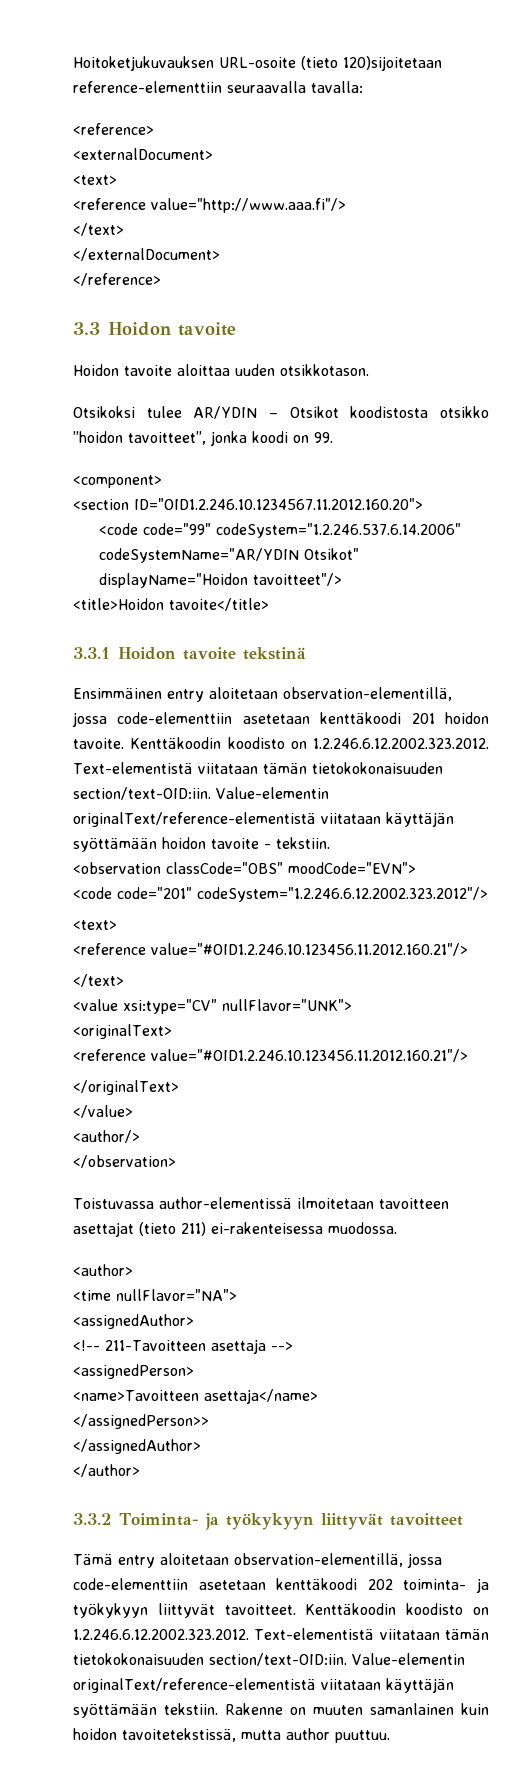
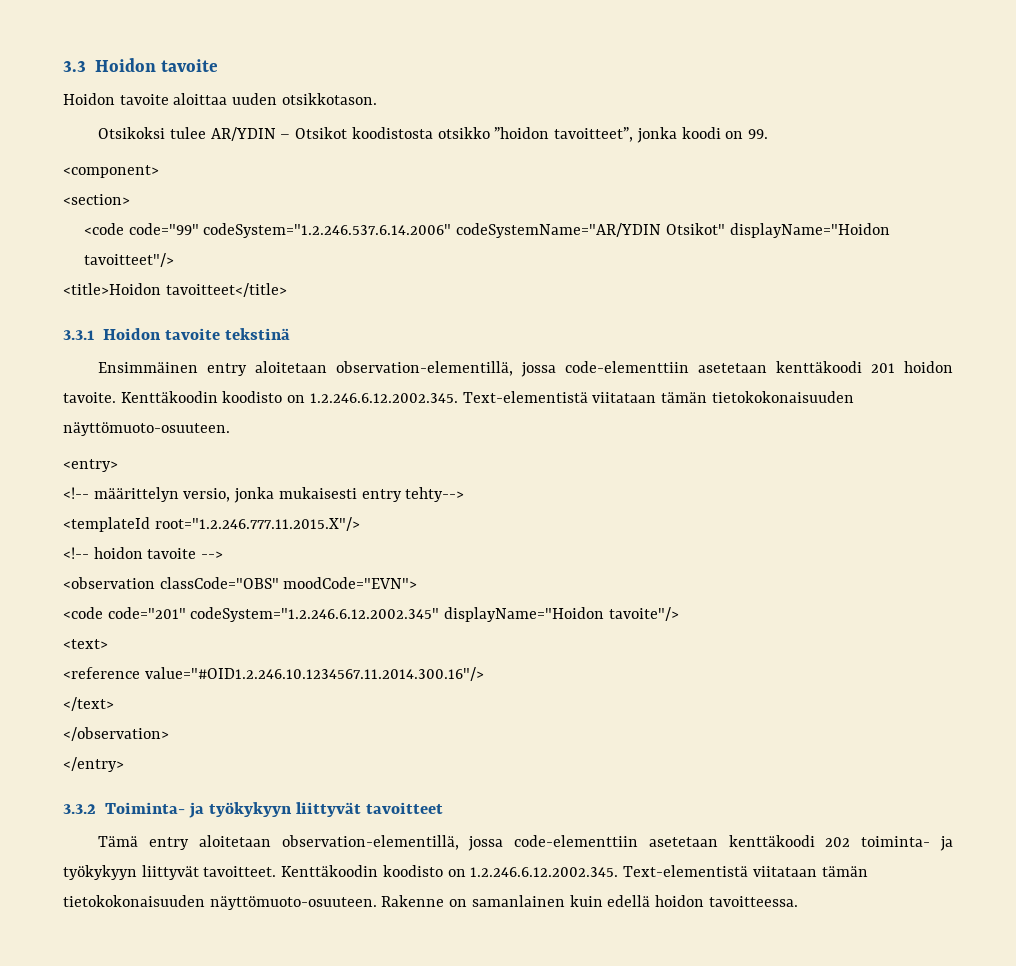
[73,56,442,71] [73,81,363,93] [73,123,154,135] [73,148,213,160] [73,175,117,185] [73,198,346,213] [73,223,124,236] [73,248,220,261] [73,273,161,286] Hoitoketjukuvauksen URL-osoite (tieto 120)sijoitetaan reference-elementtiin seuraavalla tavalla: // <reference> // <externalDocument> // <text> // <reference value="http://www.aaa.fi"/> // </text> // </externalDocument> // </reference> // -> (63, 66) none
[73,498,423,510] <section ID="OID1.2.246.10.1234567.11.2012.160.20"> -> [63,194,130,205] <section>
[169,598,269,611] tavoite</title> -> [165,283,287,297] tavoitteet</title>
[313,738,489,749] [73,762,443,774] [73,787,329,800] [73,812,454,827] [73,837,330,852] 1.2.246.6.12.2002.323.2012. Text-elementistä viitataan tämän tietokokonaisuuden section/text-OID:iin. Value-elementin originalText/reference-elementistä viitataan käyttäjän syöttämään hoidon tavoite - tekstiin. -> [309,391,854,403] [63,422,230,436] [63,459,118,472] [63,487,465,503] [63,517,360,532] [63,547,224,559] 1.2.246.6.12.2002.345. Text-elementistä viitataan tämän tietokokonaisuuden näyttömuoto-osuuteen. // <entry> // <!-- määrittelyn versio, jonka mukaisesti entry tehty--> // <templateId root="1.2.246.777.11.2015.X"/> // <!-- hoidon tavoite -->
[197,887,488,902] [73,920,117,930] [73,943,468,956] [73,974,124,987] [73,999,352,1014] [73,1024,172,1039] [73,1049,468,1062] [73,1080,179,1095] [73,1105,133,1118] [73,1130,140,1143] [73,1155,176,1168] [73,1197,449,1209] [73,1222,397,1237] [73,1264,133,1276] [73,1289,237,1301] [73,1314,194,1329] [73,1339,293,1354] [73,1364,194,1379] [73,1389,318,1404] [73,1414,209,1429] [73,1439,201,1454] [73,1464,140,1477] codeSystem="1.2.246.6.12.2002.323.2012"/> // <text> // <reference value="#OID1.2.246.10.123456.11.2012.160.21"/> // </text> // <value xsi:type="CV" nullFlavor="UNK"> // <originalText> // <reference value="#OID1.2.246.10.123456.11.2012.160.21"/> // </originalText> // </value> // <author/> // </observation> // Toistuvassa author-elementissä ilmoitetaan tavoitteen asettajat (tieto 211) ei-rakenteisessa muodossa. // <author> // <time nullFlavor="NA"> // <assignedAuthor> // <!-- 211-Tavoitteen asettaja --> // <assignedPerson> // <name>Tavoitteen asettaja</name> // </assignedPerson>> // </assignedAuthor> // </author> -> [190,607,679,622] [63,639,108,649] [63,667,484,681] [63,697,114,711] [63,727,169,741] [63,757,124,772] codeSystem="1.2.246.6.12.2002.345" displayName="Hoidon tavoite"/> // <text> // <reference value="#OID1.2.246.10.1234567.11.2014.300.16"/> // </text> // </observation> // </entry>
[73,1628,489,1640] [73,1653,465,1666] [73,1678,454,1693] [73,1703,218,1718] 1.2.246.6.12.2002.323.2012. Text-elementistä viitataan tämän tietokokonaisuuden section/text-OID:iin. Value-elementin originalText/reference-elementistä viitataan käyttäjän syöttämään tekstiin. -> [470,865,868,877] [63,895,377,910] 1.2.246.6.12.2002.345. Text-elementistä viitataan tämän tietokokonaisuuden näyttömuoto-osuuteen.
[313,1705,363,1715] muuten -> (468, 903) none
[73,1728,390,1743] hoidon tavoitetekstissä, mutta author puuttuu. -> [607,895,798,907] edellä hoidon tavoitteessa.

